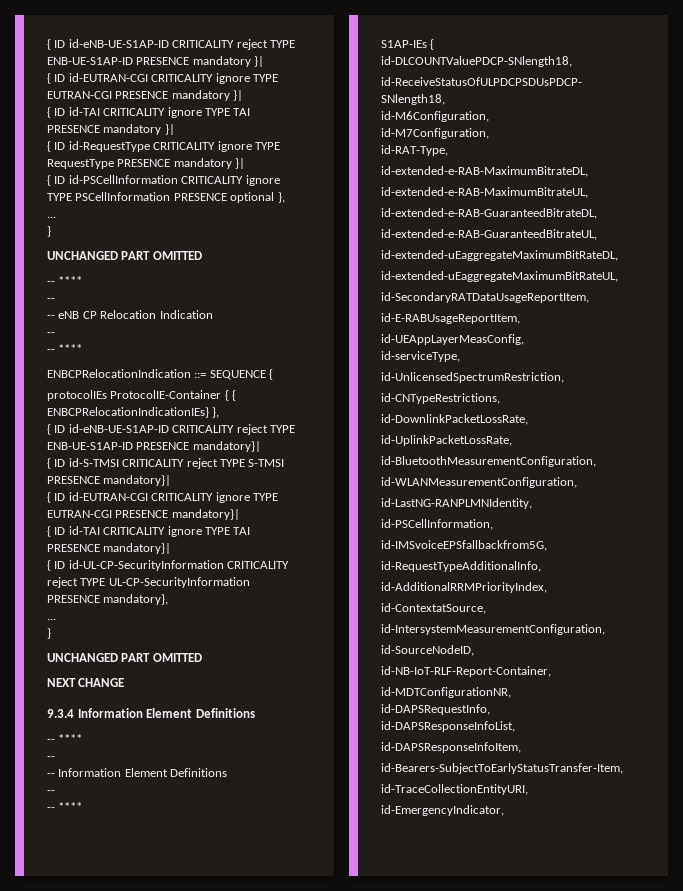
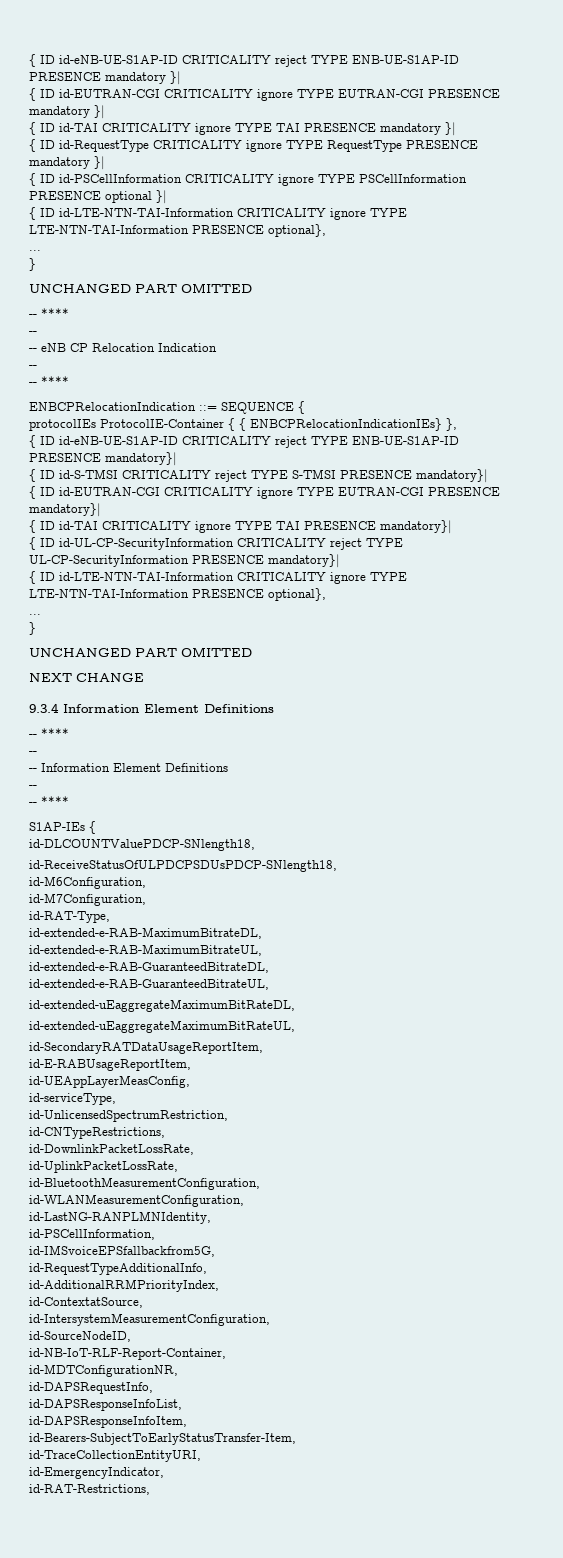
[277,192,285,203] }, -> [156,190,167,204] [29,207,407,220] [29,224,326,237] }| // { ID id-LTE-NTN-TAI-Information CRITICALITY ignore TYPE LTE-NTN-TAI-Information PRESENCE optional},
[103,594,169,605] mandatory}, -> [268,554,340,568] [29,571,407,584] [29,588,326,601] mandatory}| // { ID id-LTE-NTN-TAI-Information CRITICALITY ignore TYPE LTE-NTN-TAI-Information PRESENCE optional},
(504, 810) none -> [29,1484,150,1495] // id-RAT-Restrictions,

